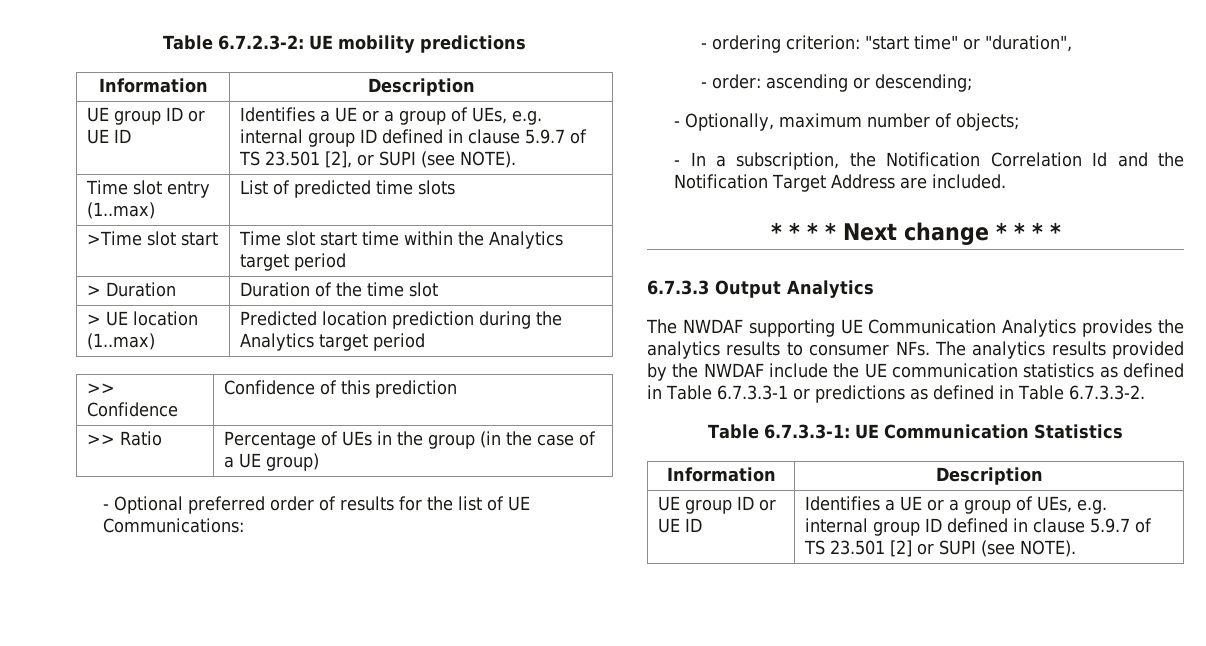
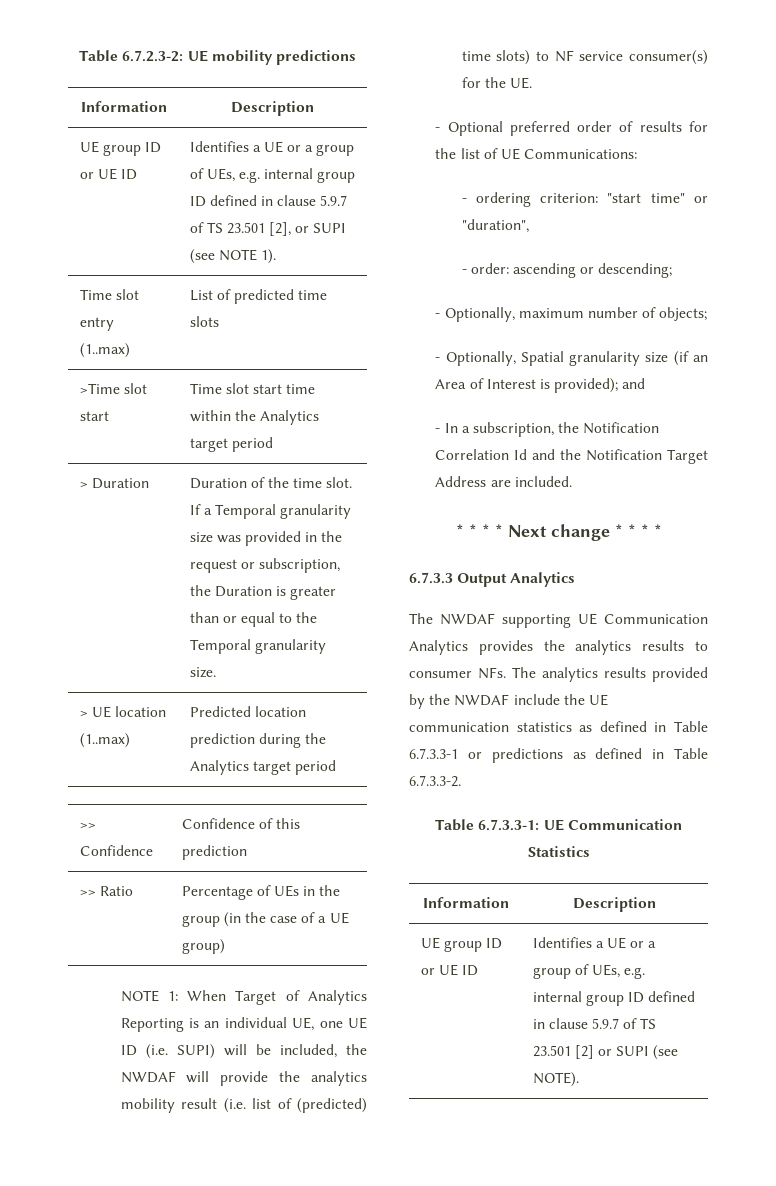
[459,151,516,168] NOTE). -> [218,249,276,264] NOTE 1).
[408,282,438,297] slot -> [326,477,353,488] [189,504,352,519] [189,531,343,546] [189,558,340,573] [189,585,337,600] [189,612,318,627] [189,639,326,654] [189,667,216,678] slot. If a Temporal granularity size was provided in the request or subscription, the Duration is greater than or equal to the Temporal granularity size.
(319, 462) none -> [120,990,367,1005] [120,1017,367,1032] [120,1044,367,1059] [120,1071,367,1086] [120,1098,367,1113] [461,50,708,65] [461,77,532,89] // NOTE 1: When Target of Analytics Reporting is an individual UE, one UE ID (i.e. SUPI) will be included, the NWDAF will provide the analytics mobility result (i.e. list of (predicted) time slots) to NF service consumer(s) for the UE.
(1020, 122) none -> [435,351,708,366] [435,378,646,393] // - Optionally, Spatial granularity size (if an Area of Interest is provided); and

